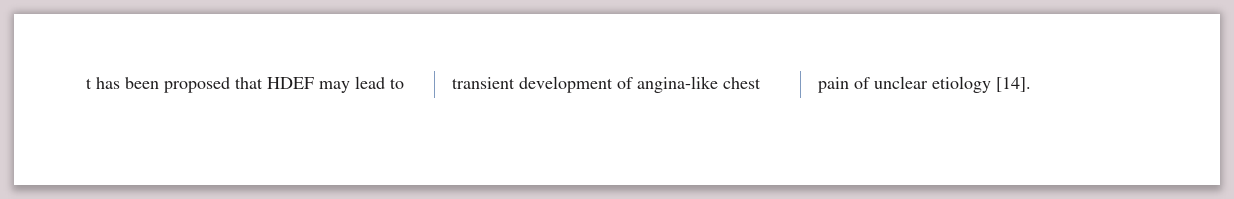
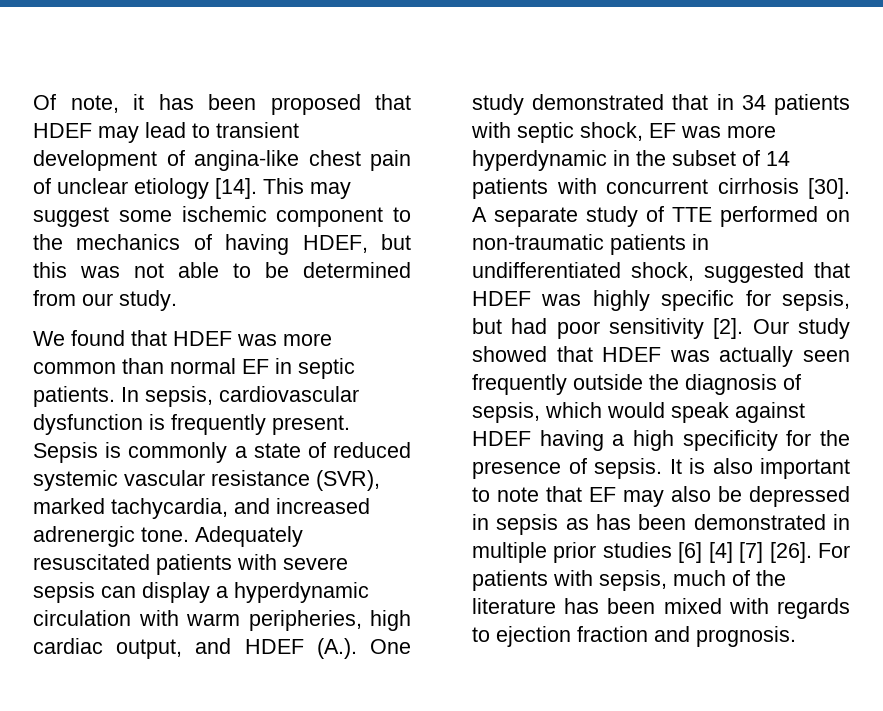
[86,78,92,89] t -> [33,94,144,113] Of note, it
(1031, 84) none -> [263,178,351,199] [33,206,411,227] [33,234,411,255] [33,262,411,278] [33,290,177,311] [33,330,332,346] [33,358,355,379] [33,386,359,407] [33,414,350,435] [33,442,411,463] [33,470,380,491] [33,498,370,519] [33,526,303,547] [33,554,348,575] [33,582,369,603] [33,610,411,631] [33,638,411,659] [472,94,850,115] [471,122,776,143] [472,150,790,171] [472,178,850,199] [472,206,850,227] [472,234,709,255] [472,262,850,283] [472,290,850,311] [472,318,850,339] [472,346,850,367] [472,374,801,395] [472,402,805,423] [472,430,850,451] [472,458,850,479] [472,486,850,507] [472,514,850,535] [472,542,850,563] [472,570,786,591] [472,598,850,619] [472,626,796,647] This may suggest some ischemic component to the mechanics of having HDEF, but this was not able to be determined from our study. // We found that HDEF was more common than normal EF in septic patients. In sepsis, cardiovascular dysfunction is frequently present. Sepsis is commonly a state of reduced systemic vascular resistance (SVR), marked tachycardia, and increased adrenergic tone. Adequately resuscitated patients with severe sepsis can display a hyperdynamic circulation with warm peripheries, high cardiac output, and HDEF (A.). One study demonstrated that in 34 patients with septic shock, EF was more hyperdynamic in the subset of 14 patients with concurrent cirrhosis [30]. A separate study of TTE performed on non-traumatic patients in undifferentiated shock, suggested that HDEF was highly specific for sepsis, but had poor sensitivity [2]. Our study showed that HDEF was actually seen frequently outside the diagnosis of sepsis, which would speak against HDEF having a high specificity for the presence of sepsis. It is also important to note that EF may also be depressed in sepsis as has been demonstrated in multiple prior studies [6] [4] [7] [26]. For patients with sepsis, much of the literature has been mixed with regards to ejection fraction and prognosis.

